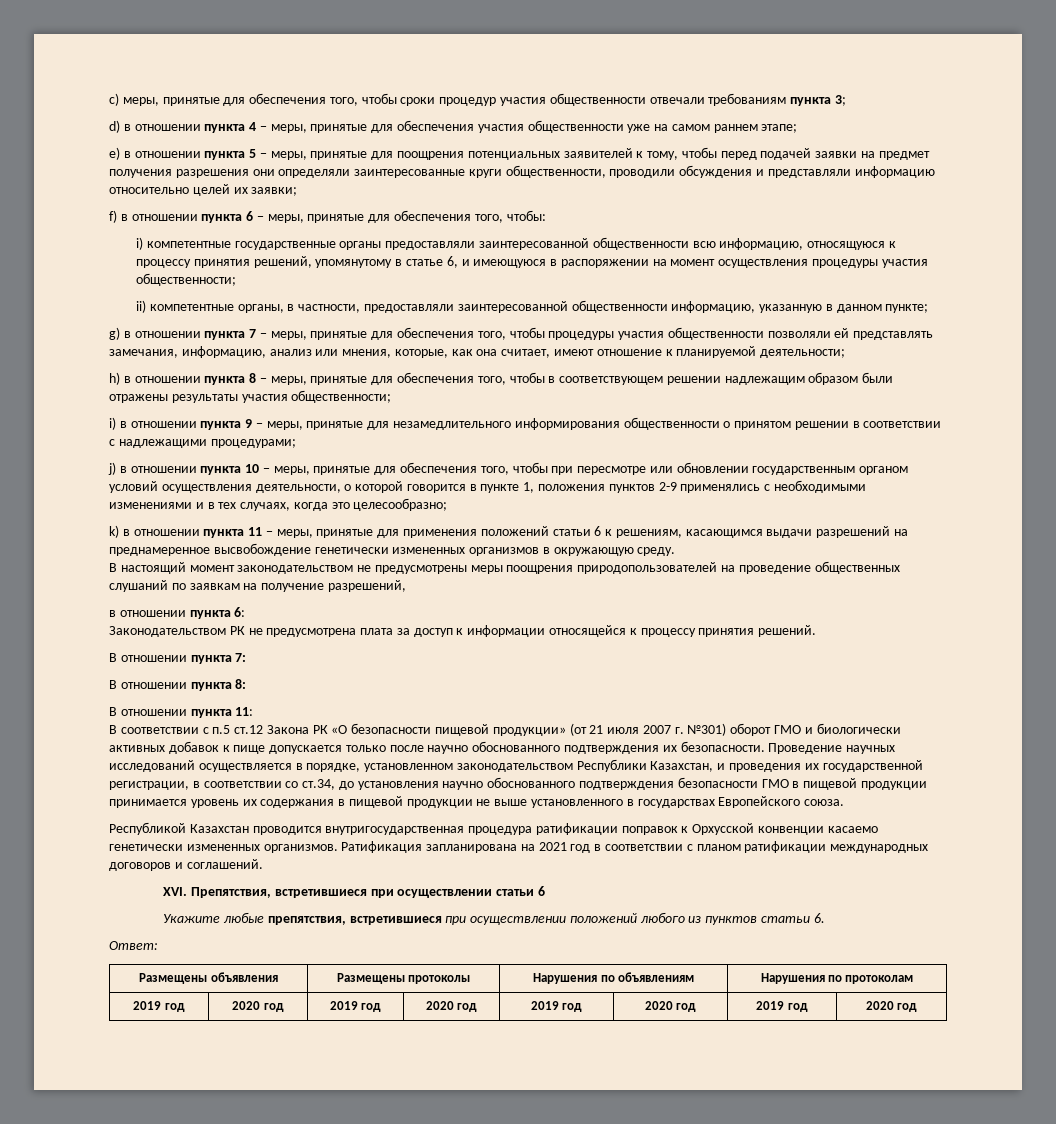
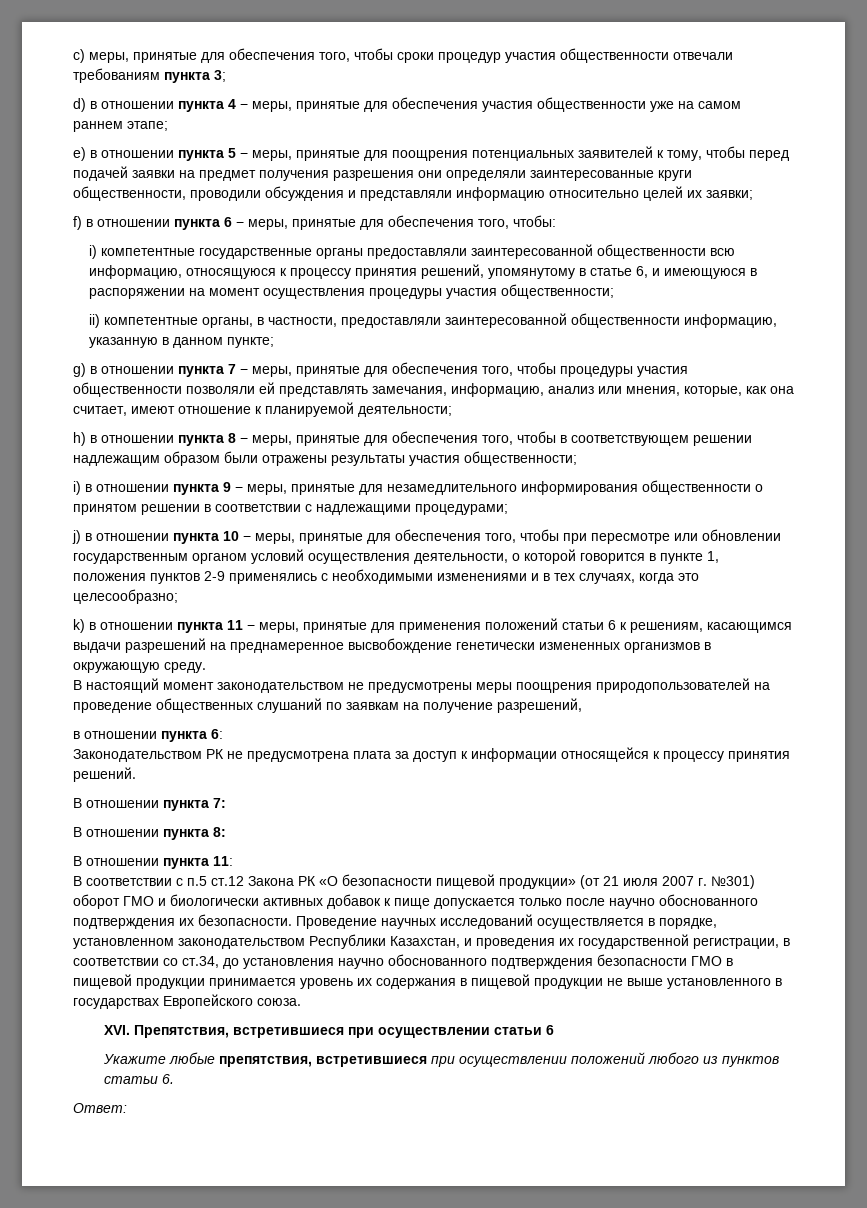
[109,822,878,835] [109,841,929,853] [109,859,263,871] // Республикой Казахстан проводится внутригосударственная процедура ратификации поправок к Орхусской конвенции касаемо генетически измененных организмов. Ратификация запланирована на 2021 год в соответствии с планом ратификации международных договоров и соглашений. -> (301, 1002) none
[139,972,278,984] [336,973,471,984] [533,972,694,984] [760,973,914,984] [133,1001,185,1012] [232,1001,284,1012] [329,1001,382,1012] [425,1001,478,1012] [530,1001,583,1012] [644,1001,697,1012] [756,1001,808,1012] [865,1001,918,1012] // Размещены объявления | Размещены протоколы | Нарушения по объявлениям | Нарушения по протоколам // 2019 год | 2020 год | 2019 год | 2020 год | 2019 год | 2020 год | 2019 год | 2020 год -> (127, 1108) none

